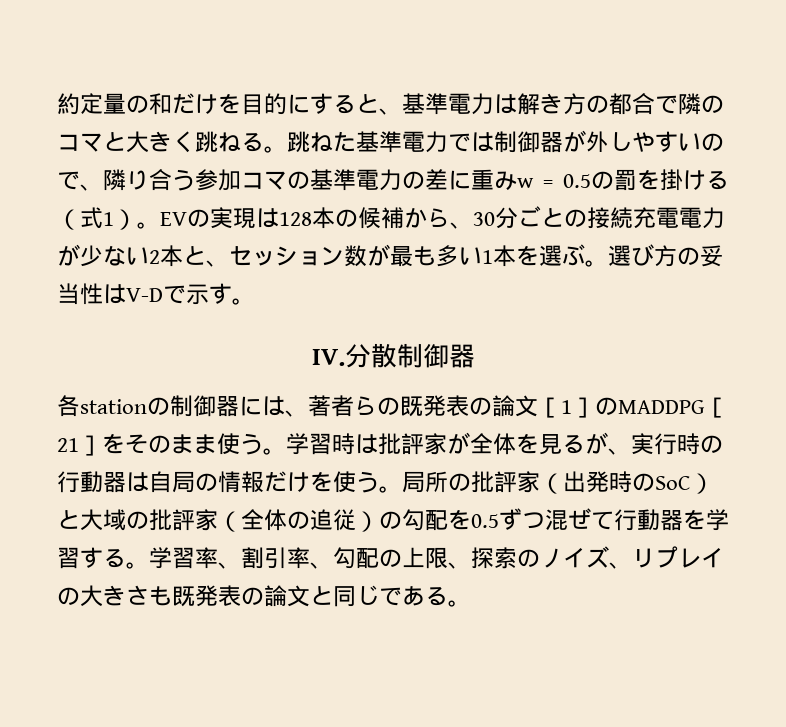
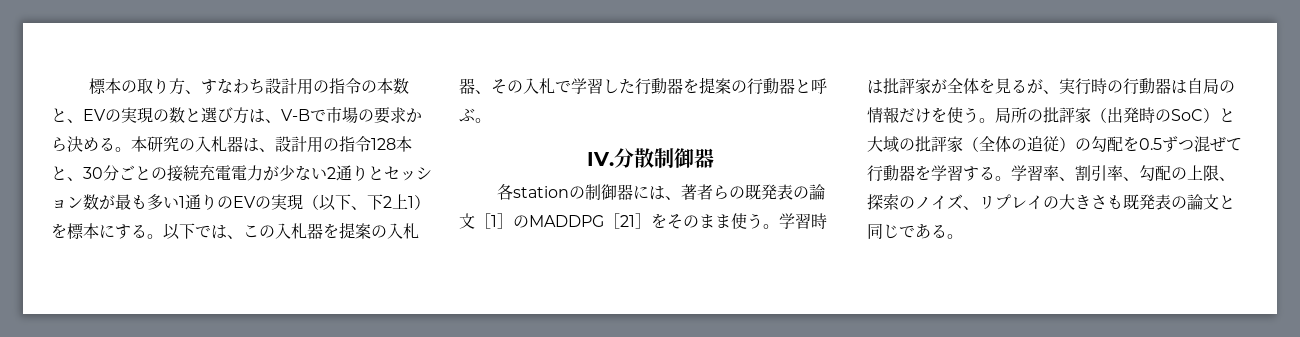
[57,93,724,115] [57,130,724,153] [57,169,729,191] [57,207,450,230] 約定量の和だけを目的にすると、基準電力は解き方の都合で隣のコマと大きく跳ねる。跳ねた基準電力では制御器が外しやすいので、隣り合う参加コマの基準電力の差に重みw = 0.5の罰を掛ける（式1）。EVの実現は128本の候補から -> [89,78,410,95] [51,107,422,124] [51,136,412,153] [51,166,67,180] 標本の取り方、すなわち設計用の指令の本数と、EVの実現の数と選び方は、V-Bで市場の要求から決める。本研究の入札器は、設計用の指令128本と
[160,245,229,267] 本と、 -> [336,165,384,181] 通りと
[493,244,723,267] [57,283,232,305] 本を選ぶ。選び方の妥当性はV-Dで示す -> [185,194,430,211] [51,222,419,240] [459,77,827,95] [459,108,475,122] 通りのEVの実現（以下、下2上1）を標本にする。以下では、この入札器を提案の入札器、その入札で学習した行動器を提案の行動器と呼ぶ

